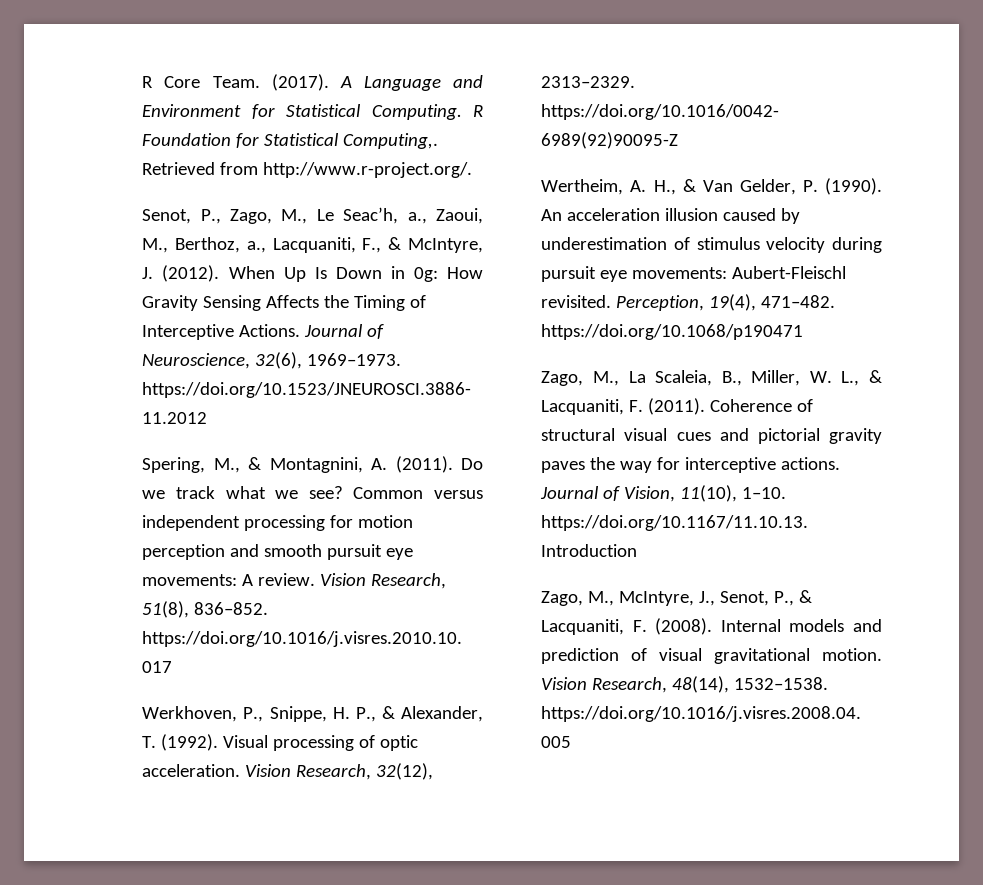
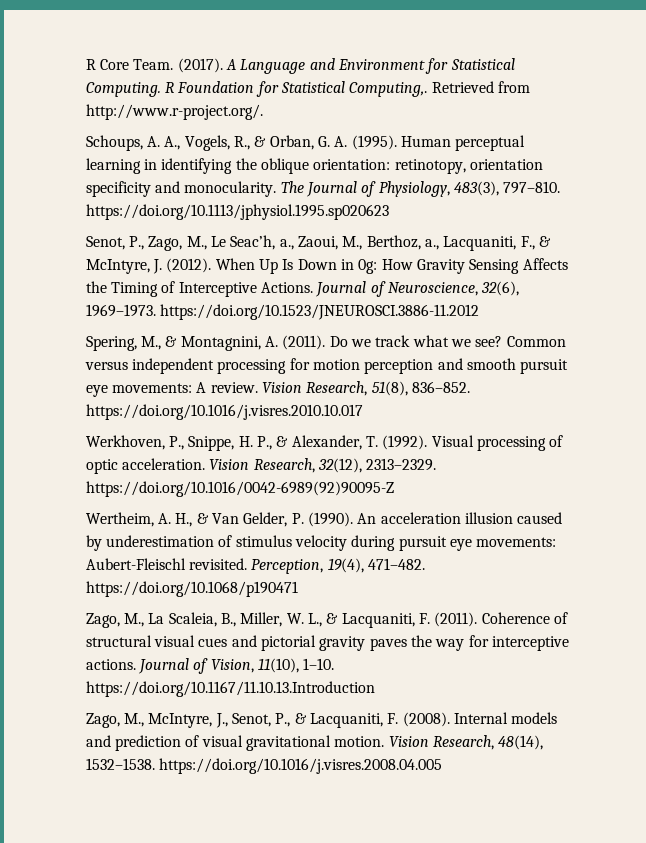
(473, 170) none -> [85,135,526,151] [85,158,544,174] [85,181,561,197] [85,204,389,220] // Schoups, A. A., Vogels, R., & Orban, G. A. (1995). Human perceptual learning in identifying the oblique orientation: retinotopy, orientation specificity and monocularity. The Journal of Physiology, 483(3), 797–810. https://doi.org/10.1113/jphysiol.1995.sp020623

